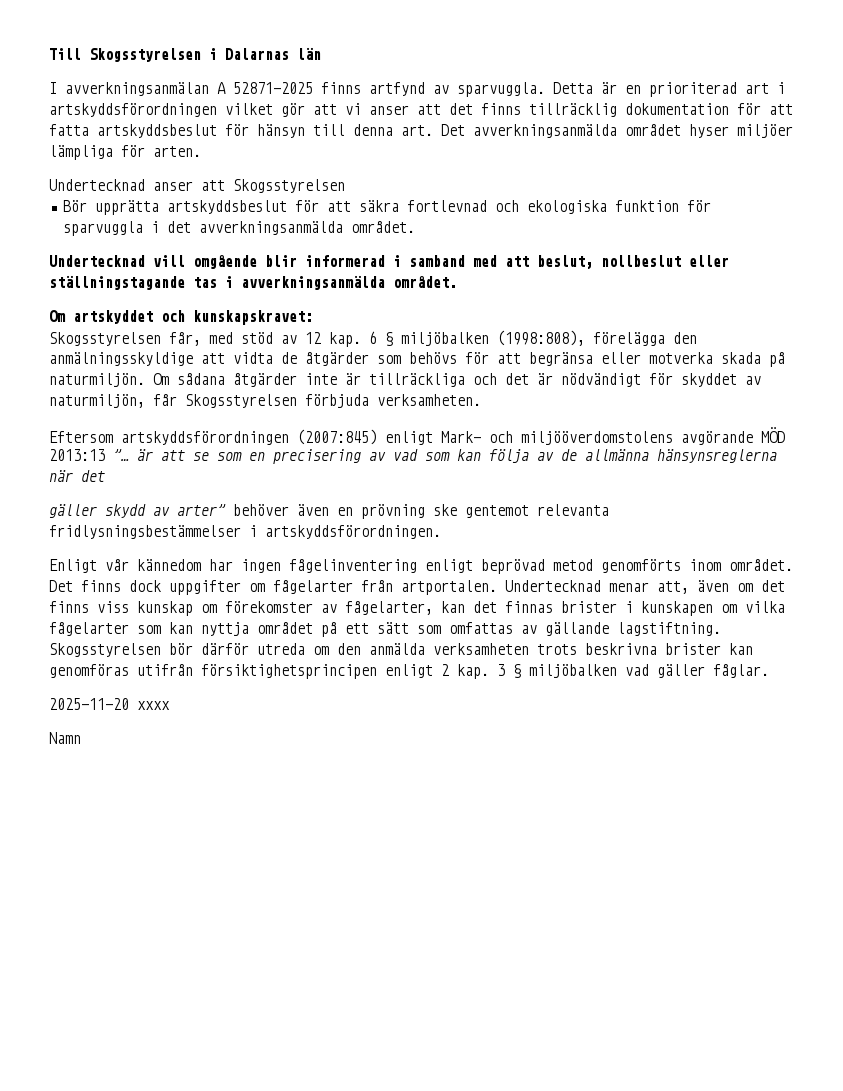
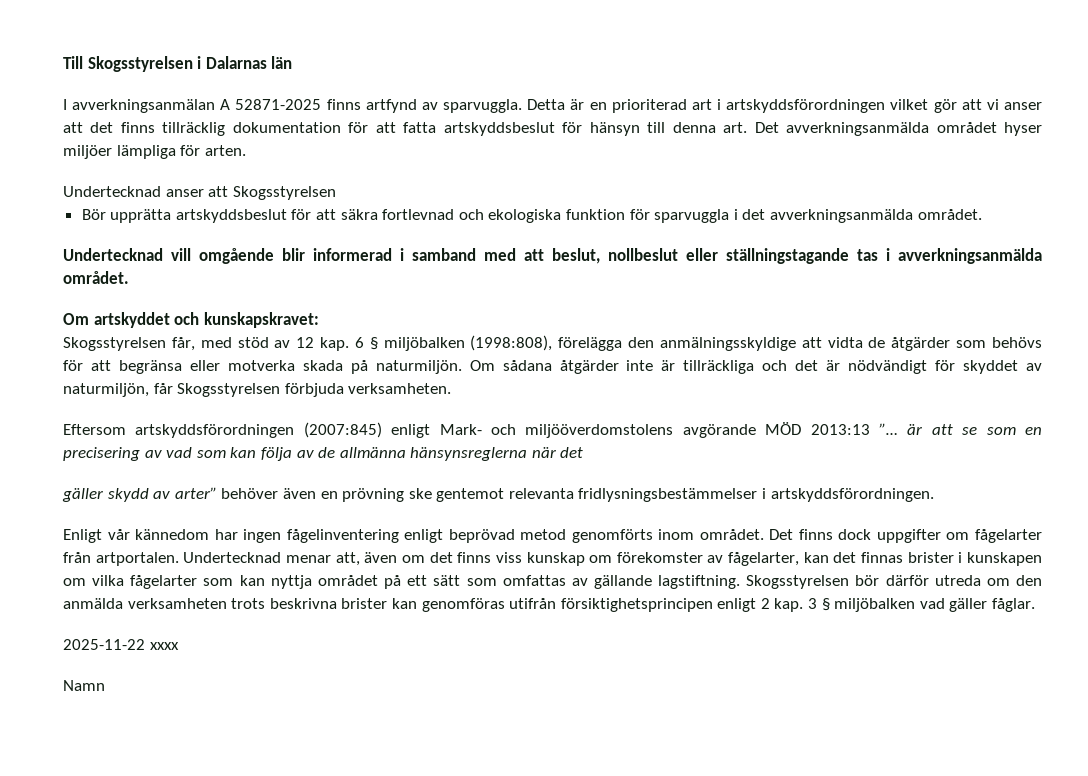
[49,698,129,710] 2025-11-20 -> [63,639,145,650] 2025-11-22

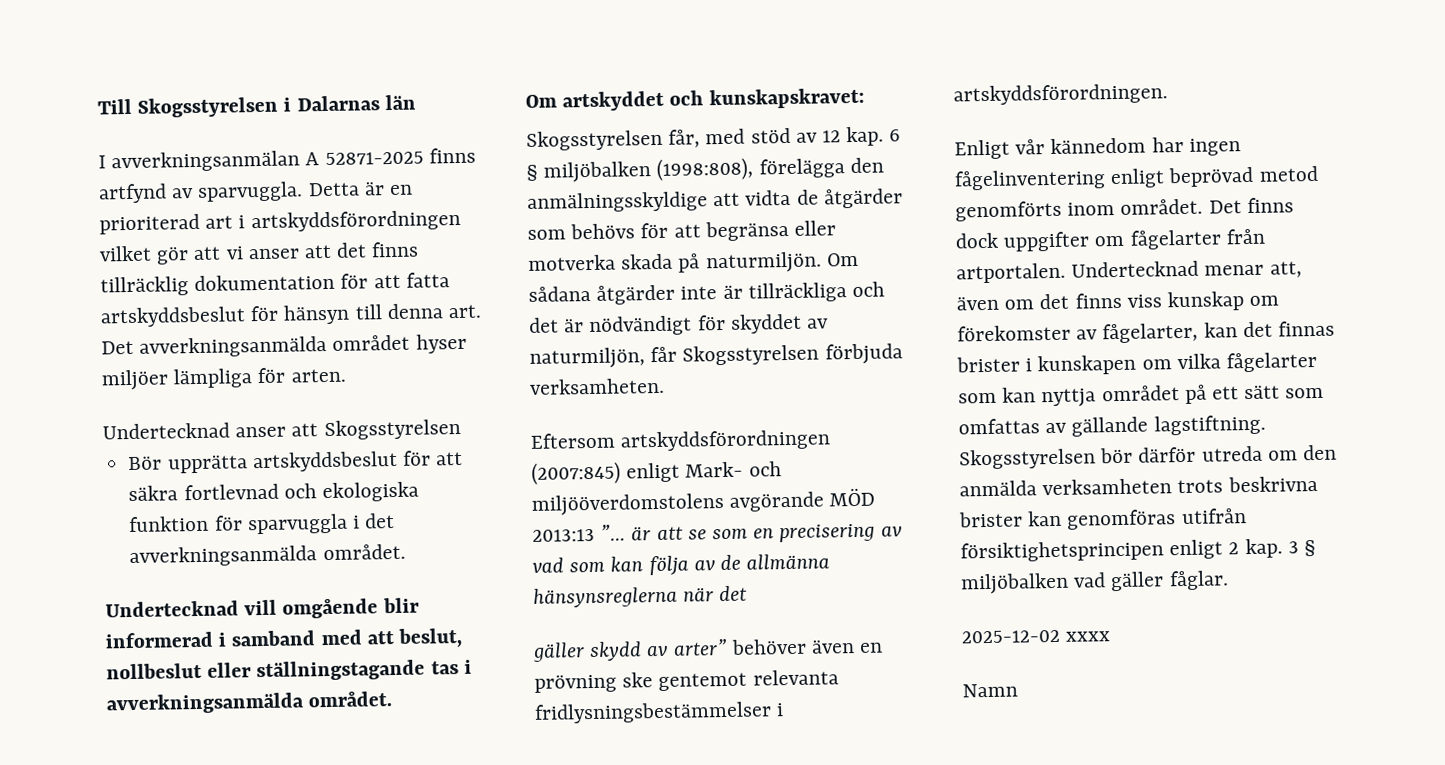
[63,639,145,650] 2025-11-22 -> [961,629,1060,644] 2025-12-02

